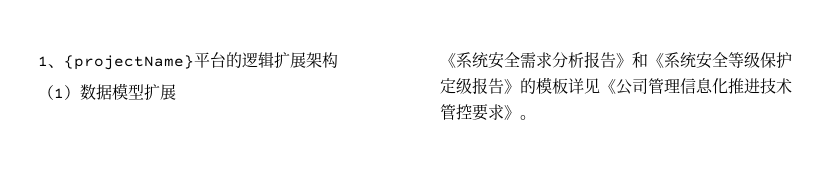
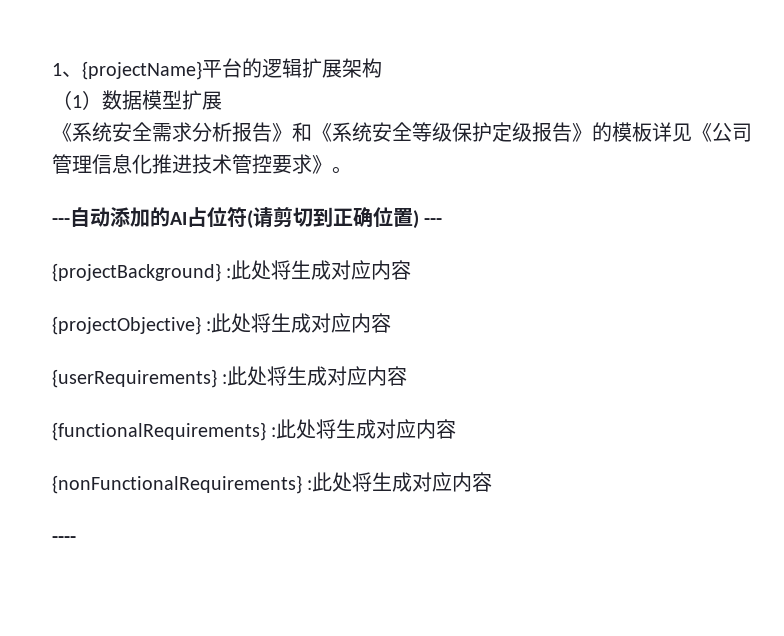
(536, 117) none -> [52,207,443,229] [52,260,412,282] [52,313,392,335] [52,366,408,388] [52,419,457,441] [52,472,493,494] [52,536,76,543] // ---自动添加的AI占位符(请剪切到正确位置) --- // {projectBackground} :此处将生成对应内容 // {projectObjective} :此处将生成对应内容 // {userRequirements} :此处将生成对应内容 // {functionalRequirements} :此处将生成对应内容 // {nonFunctionalRequirements} :此处将生成对应内容 // ----

